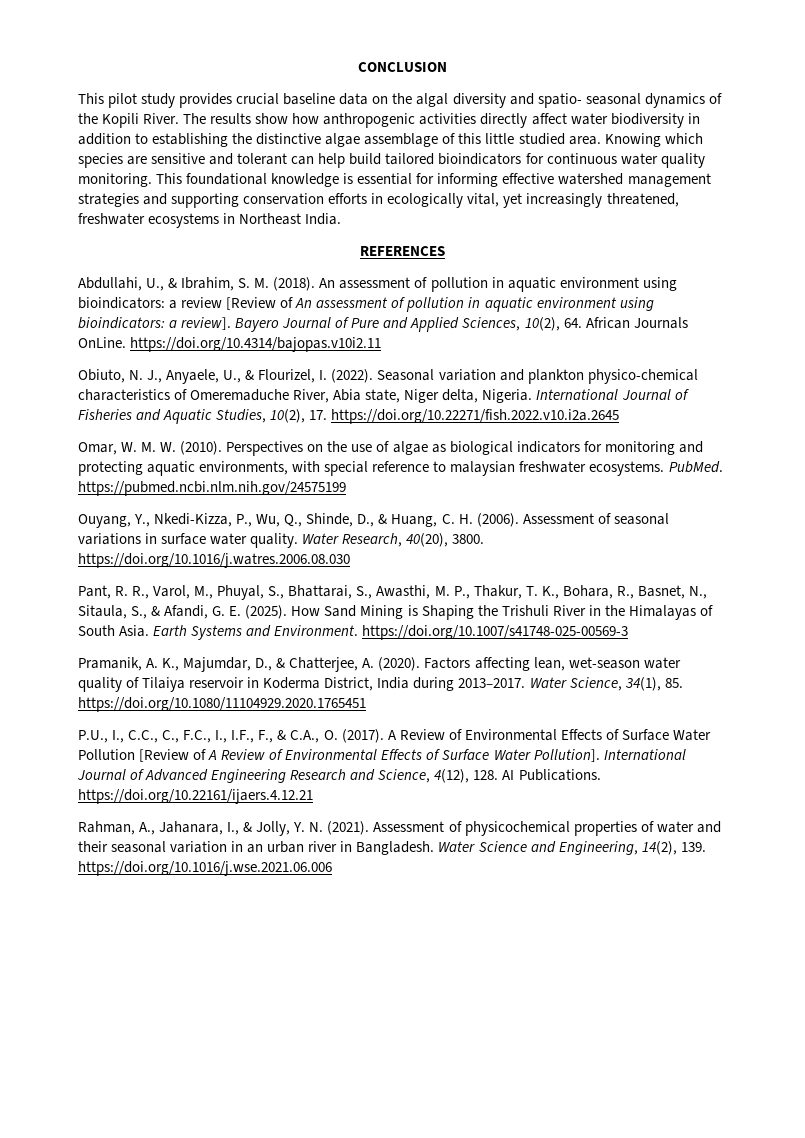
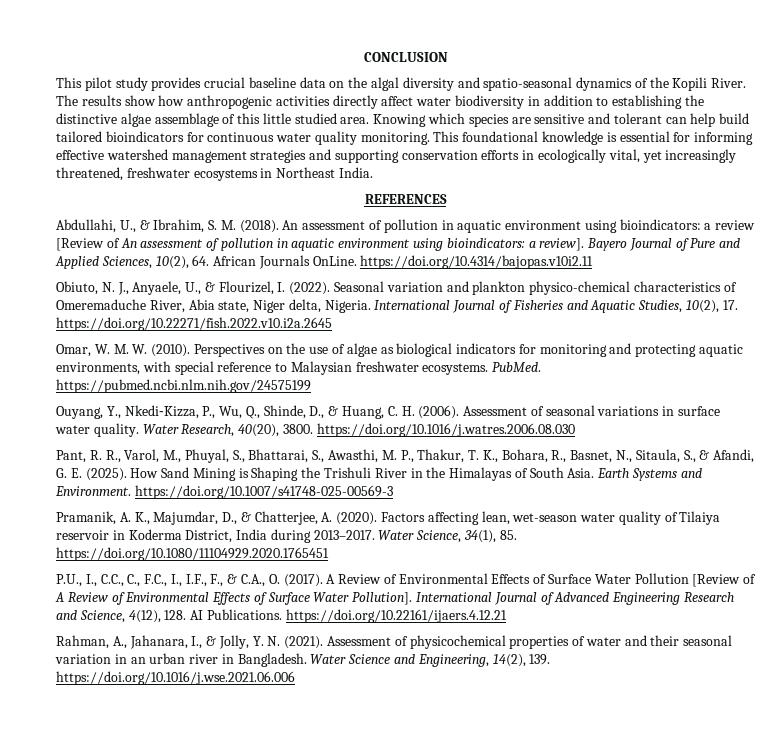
[537,93,641,108] spatio- seasonal -> [483,77,573,91] spatio-seasonal
[450,461,516,476] malaysian -> [290,361,352,375] Malaysian

